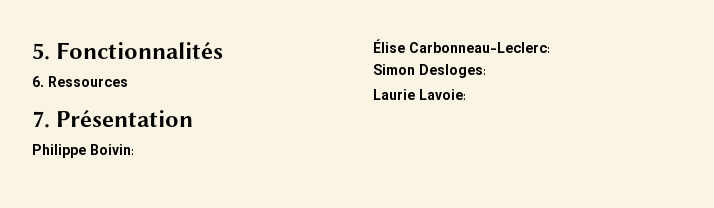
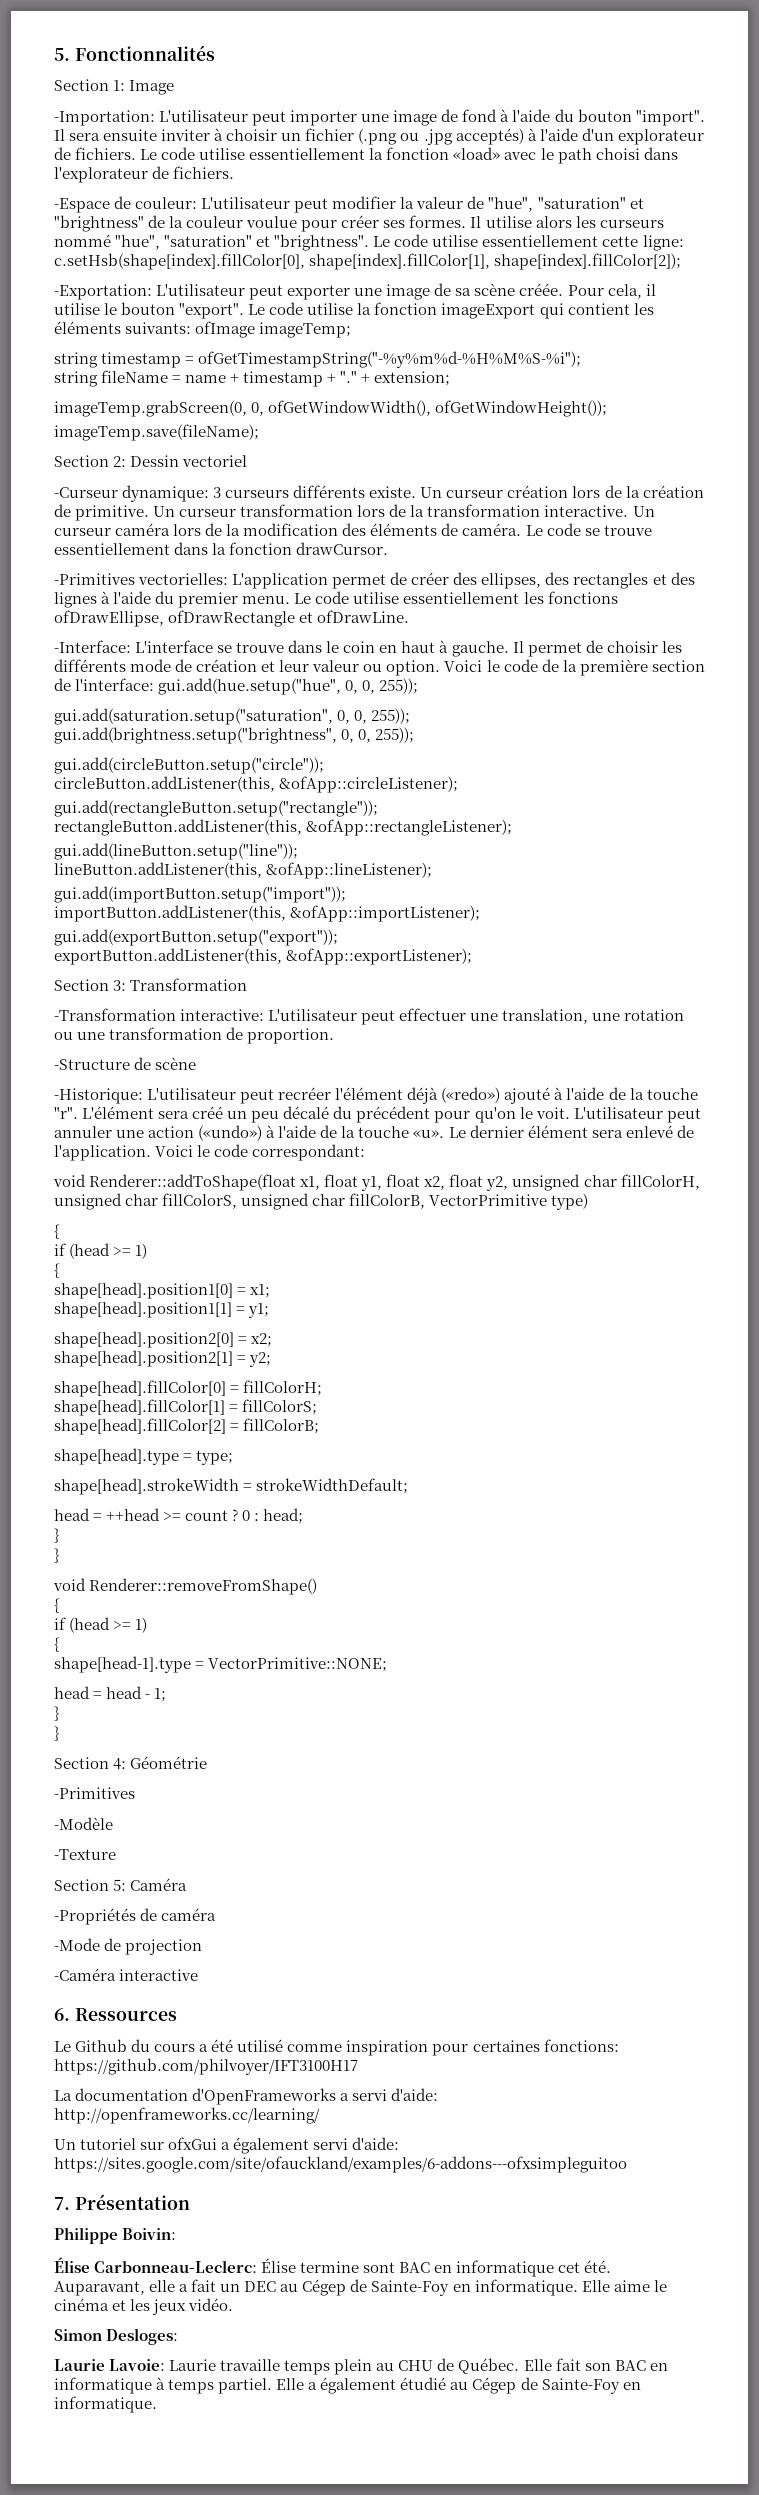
[32,76,128,87] 6. Ressources -> [54,79,175,95] [54,109,705,126] [54,128,704,145] [54,147,678,164] [54,166,235,183] [54,196,644,213] [54,215,664,232] [54,234,684,251] [54,253,682,270] [54,283,656,300] [54,302,654,319] [54,321,352,338] [54,351,582,368] [54,370,451,387] [54,400,608,417] [54,424,259,441] [54,455,248,467] [54,485,704,502] [54,504,655,521] [54,523,652,536] [54,542,389,555] [54,572,695,589] [54,591,618,608] [54,610,410,627] [54,640,682,657] [54,659,705,676] [54,678,419,695] [54,708,411,725] [54,727,415,744] [54,757,324,774] [54,776,459,793] [54,800,378,817] [54,819,513,836] [54,843,298,860] [54,862,433,879] [54,886,346,903] [54,905,481,922] [54,929,338,946] [54,948,473,965] [54,978,248,991] [54,1008,685,1025] [54,1027,335,1044] [54,1057,197,1070] [54,1087,698,1104] [54,1106,701,1123] [54,1125,694,1141] [54,1144,366,1161] [53,1174,700,1191] [54,1193,589,1210] [54,1224,60,1239] [54,1243,148,1259] [54,1263,60,1278] [54,1282,271,1299] [54,1301,270,1318] [54,1331,273,1348] [54,1350,272,1367] [54,1380,323,1397] [54,1399,318,1416] [54,1418,320,1435] [54,1448,234,1465] [54,1478,409,1495] [54,1508,304,1524] [54,1528,60,1543] [54,1548,60,1563] [53,1578,318,1595] [54,1598,60,1613] [54,1617,148,1633] [54,1637,60,1652] [54,1656,388,1673] [54,1686,167,1702] [54,1706,60,1721] [54,1726,60,1741] [54,1756,208,1770] [54,1787,135,1799] [54,1817,113,1830] [54,1849,116,1860] [54,1878,188,1891] [54,1908,217,1925] [54,1938,203,1955] [54,1968,199,1981] [54,2008,177,2021] [54,2039,619,2056] [54,2058,358,2075] [54,2088,439,2105] [54,2107,320,2124] [54,2137,400,2154] [54,2156,627,2173] Section 1: Image // -Importation: L'utilisateur peut importer une image de fond à l'aide du bouton "import". Il sera ensuite inviter à choisir un fichier (.png ou .jpg acceptés) à l'aide d'un explorateur de fichiers. Le code utilise essentiellement la fonction «load» avec le path choisi dans l'explorateur de fichiers. // -Espace de couleur: L'utilisateur peut modifier la valeur de "hue", "saturation" et "brightness" de la couleur voulue pour créer ses formes. Il utilise alors les curseurs nommé "hue", "saturation" et "brightness". Le code utilise essentiellement cette ligne: c.setHsb(shape[index].fillColor[0], shape[index].fillColor[1], shape[index].fillColor[2]); // -Exportation: L'utilisateur peut exporter une image de sa scène créée. Pour cela, il utilise le bouton "export". Le code utilise la fonction imageExport qui contient les éléments suivants: ofImage imageTemp; // string timestamp = ofGetTimestampString("-%y%m%d-%H%M%S-%i"); // string fileName = name + timestamp + "." + extension; // imageTemp.grabScreen(0, 0, ofGetWindowWidth(), ofGetWindowHeight()); // imageTemp.save(fileName); // Section 2: Dessin vectoriel // -Curseur dynamique: 3 curseurs différents existe. Un curseur création lors de la création de primitive. Un curseur transformation lors de la transformation interactive. Un curseur caméra lors de la modification des éléments de caméra. Le code se trouve essentiellement dans la fonction drawCursor. // -Primitives vectorielles: L'application permet de créer des ellipses, des rectangles et des lignes à l'aide du premier menu. Le code utilise essentiellement les fonctions ofDrawEllipse, ofDrawRectangle et ofDrawLine. // -Interface: L'interface se trouve dans le coin en haut à gauche. Il permet de choisir les différents mode de création et leur valeur ou option. Voici le code de la première section de l'interface: gui.add(hue.setup("hue", 0, 0, 255)); // gui.add(saturation.setup("saturation", 0, 0, 255)); // gui.add(brightness.setup("brightness", 0, 0, 255)); // gui.add(circleButton.setup("circle")); // circleButton.addListener(this, &ofApp::circleListener); // gui.add(rectangleButton.setup("rectangle")); // rectangleButton.addListener(this, &ofApp::rectangleListener); // gui.add(lineButton.setup("line")); // lineButton.addListener(this, &ofApp::lineListener); // gui.add(importButton.setup("import")); // importButton.addListener(this, &ofApp::importListener); // gui.add(exportButton.setup("export")); // exportButton.addListener(this, &ofApp::exportListener); // Section 3: Transformation // -Transformation interactive: L'utilisateur peut effectuer une translation, une rotation ou une transformation de proportion. // -Structure de scène // -Historique: L'utilisateur peut recréer l'élément déjà («redo») ajouté à l'aide de la touche "r". L'élément sera créé un peu décalé du précédent pour qu'on le voit. L'utilisateur peut annuler une action («undo») à l'aide de la touche «u». Le dernier élément sera enlevé de l'application. Voici le code correspondant: // void Renderer::addToShape(float x1, float y1, float x2, float y2, unsigned char fillColorH, unsigned char fillColorS, unsigned char fillColorB, VectorPrimitive type) // { // if (head >= 1) // { // shape[head].position1[0] = x1; // shape[head].position1[1] = y1; // shape[head].position2[0] = x2; // shape[head].position2[1] = y2; // shape[head].fillColor[0] = fillColorH; // shape[head].fillColor[1] = fillColorS; // shape[head].fillColor[2] = fillColorB; // shape[head].type = type; // shape[head].strokeWidth = strokeWidthDefault; // head = ++head >= count ? 0 : head; // } // } // void Renderer::removeFromShape() // { // if (head >= 1) // { // shape[head-1].type = VectorPrimitive::NONE; // head = head - 1; // } // } // Section 4: Géométrie // -Primitives // -Modèle // -Texture // Section 5: Caméra // -Propriétés de caméra // -Mode de projection // -Caméra interactive // 6. Ressources // Le Github du cours a été utilisé comme inspiration pour certaines fonctions: https://github.com/philvoyer/IFT3100H17 // La documentation d'OpenFrameworks a servi d'aide: http://openframeworks.cc/learning/ // Un tutoriel sur ofxGui a également servi d'aide: https://sites.google.com/site/ofauckland/examples/6-addons---ofxsimpleguitoo
[373,64,486,78] [373,89,466,100] // Simon Desloges: // Laurie Lavoie: -> [261,2258,612,2277] [54,2279,667,2296] [54,2298,234,2315] [54,2328,179,2345] [54,2358,668,2375] [54,2377,641,2394] [54,2396,157,2413] Élise termine sont BAC en informatique cet été. Auparavant, elle a fait un DEC au Cégep de Sainte-Foy en informatique. Elle aime le cinéma et les jeux vidéo. // Simon Desloges: // Laurie Lavoie: Laurie travaille temps plein au CHU de Québec. Elle fait son BAC en informatique à temps partiel. Elle a également étudié au Cégep de Sainte-Foy en informatique.

